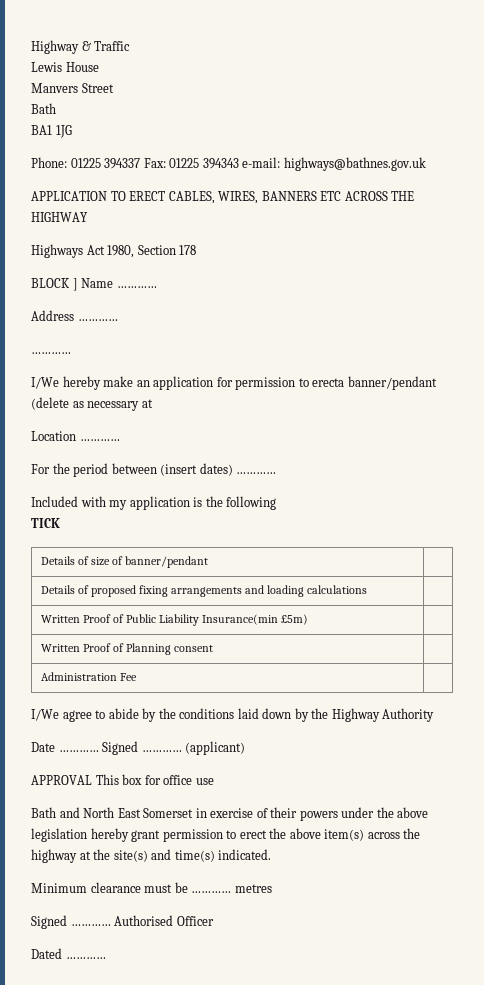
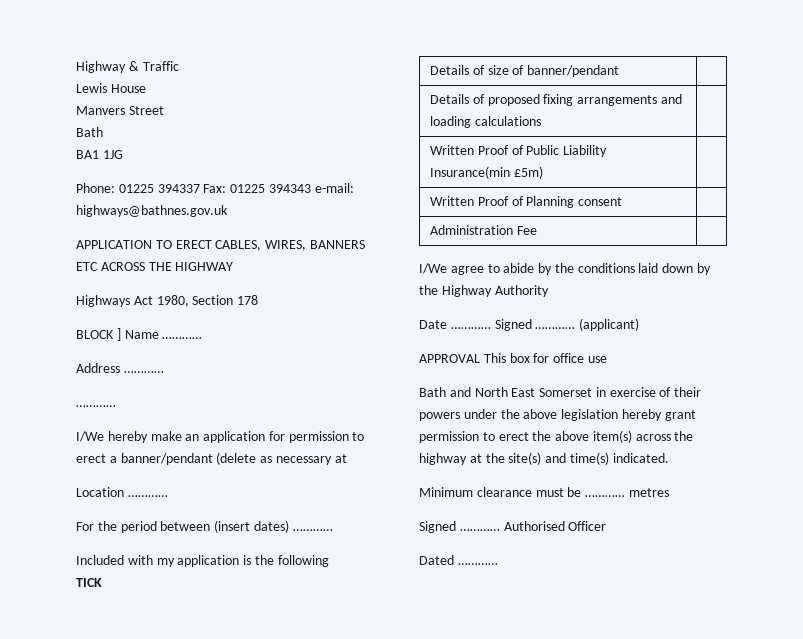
[312,378,345,387] erecta -> [76,454,117,463] erect a

